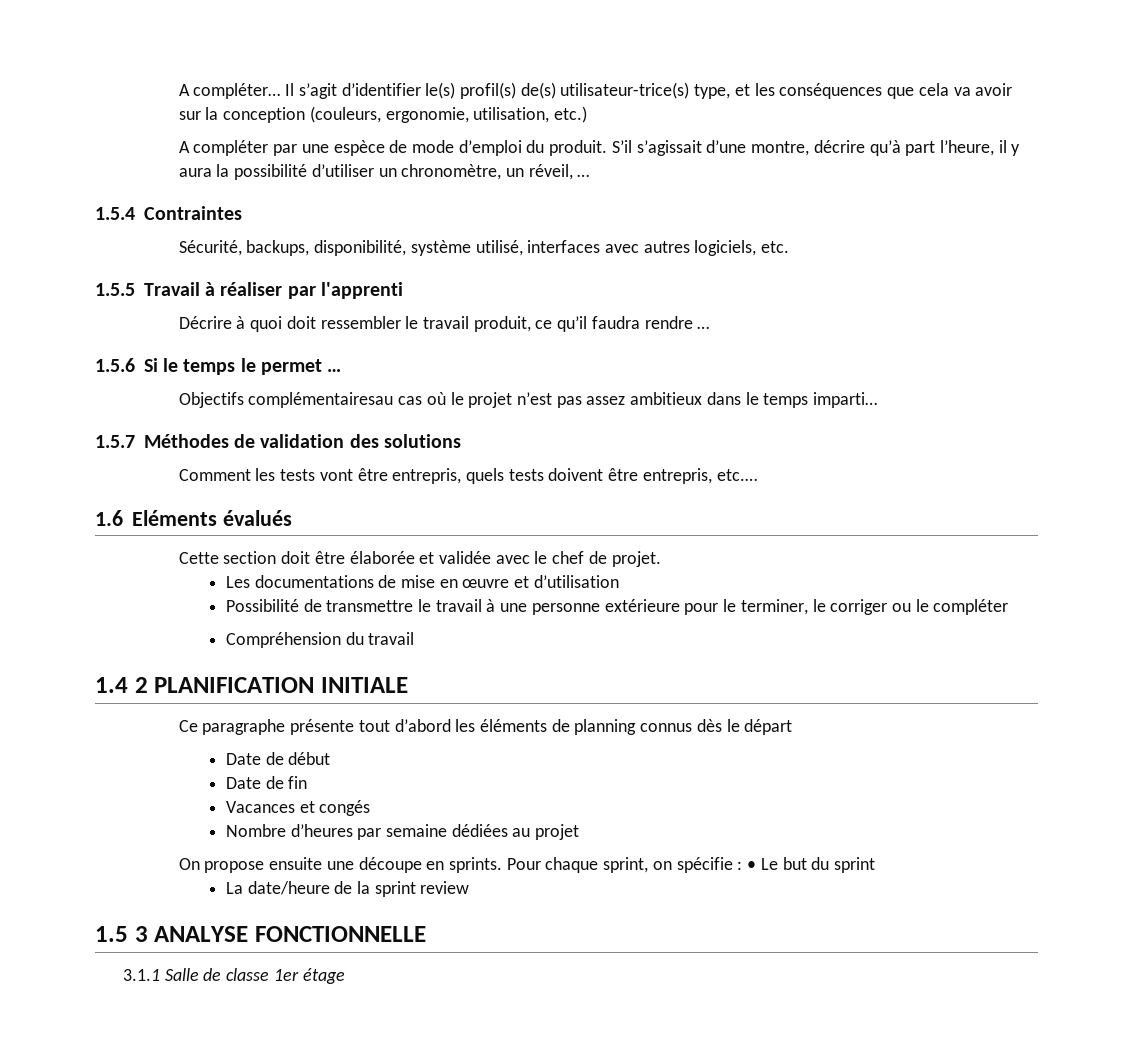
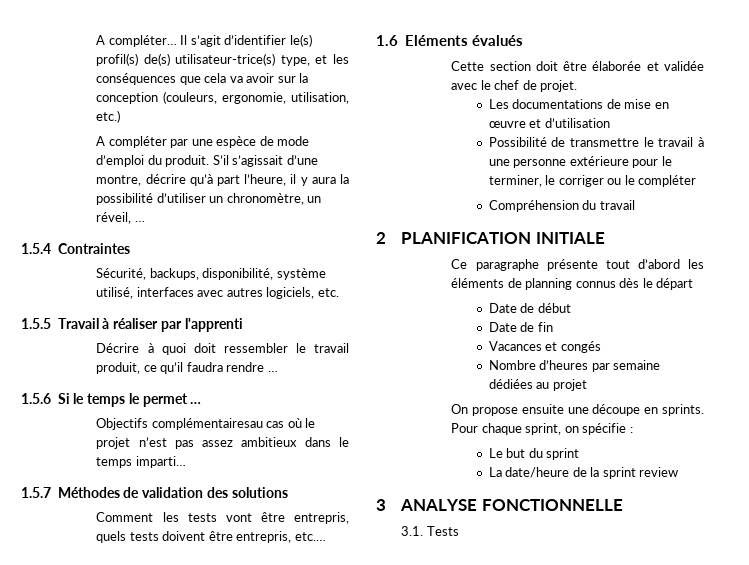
[95,677,128,693] 1.4 -> (635, 205) none
[747,861,757,870] • -> (633, 430) //
[95,926,128,942] 1.5 -> (679, 472) none
[122,968,345,984] 3.1.1 Salle de classe 1er étage -> [401,526,459,536] 3.1. Tests

